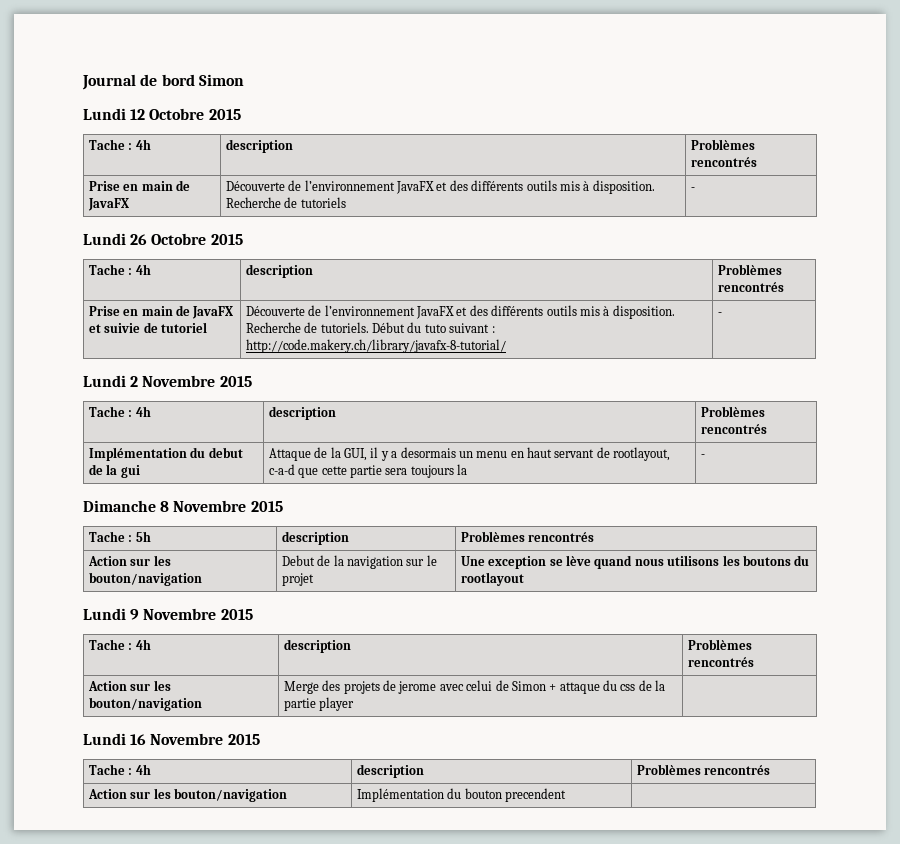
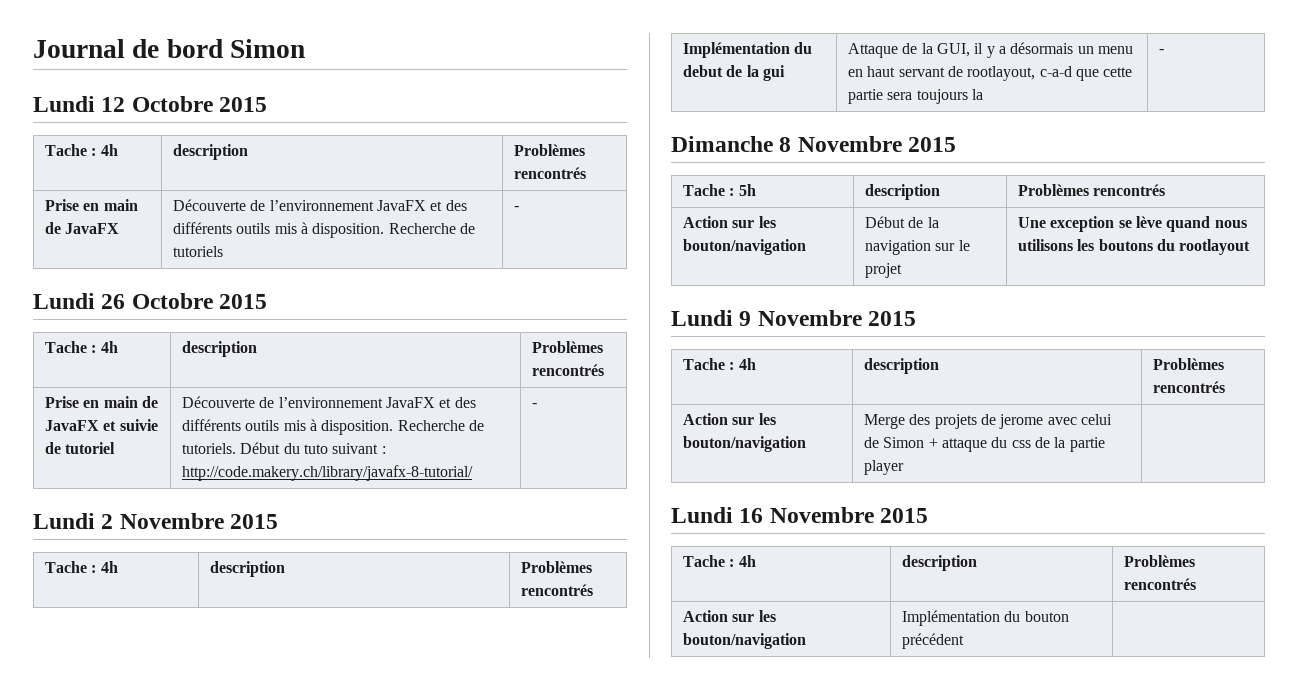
[400,447,456,458] desormais -> [1010,42,1074,54] désormais
[281,555,315,566] Debut -> [864,216,905,228] Début
[505,788,567,802] precendent -> [901,633,964,649] précédent

